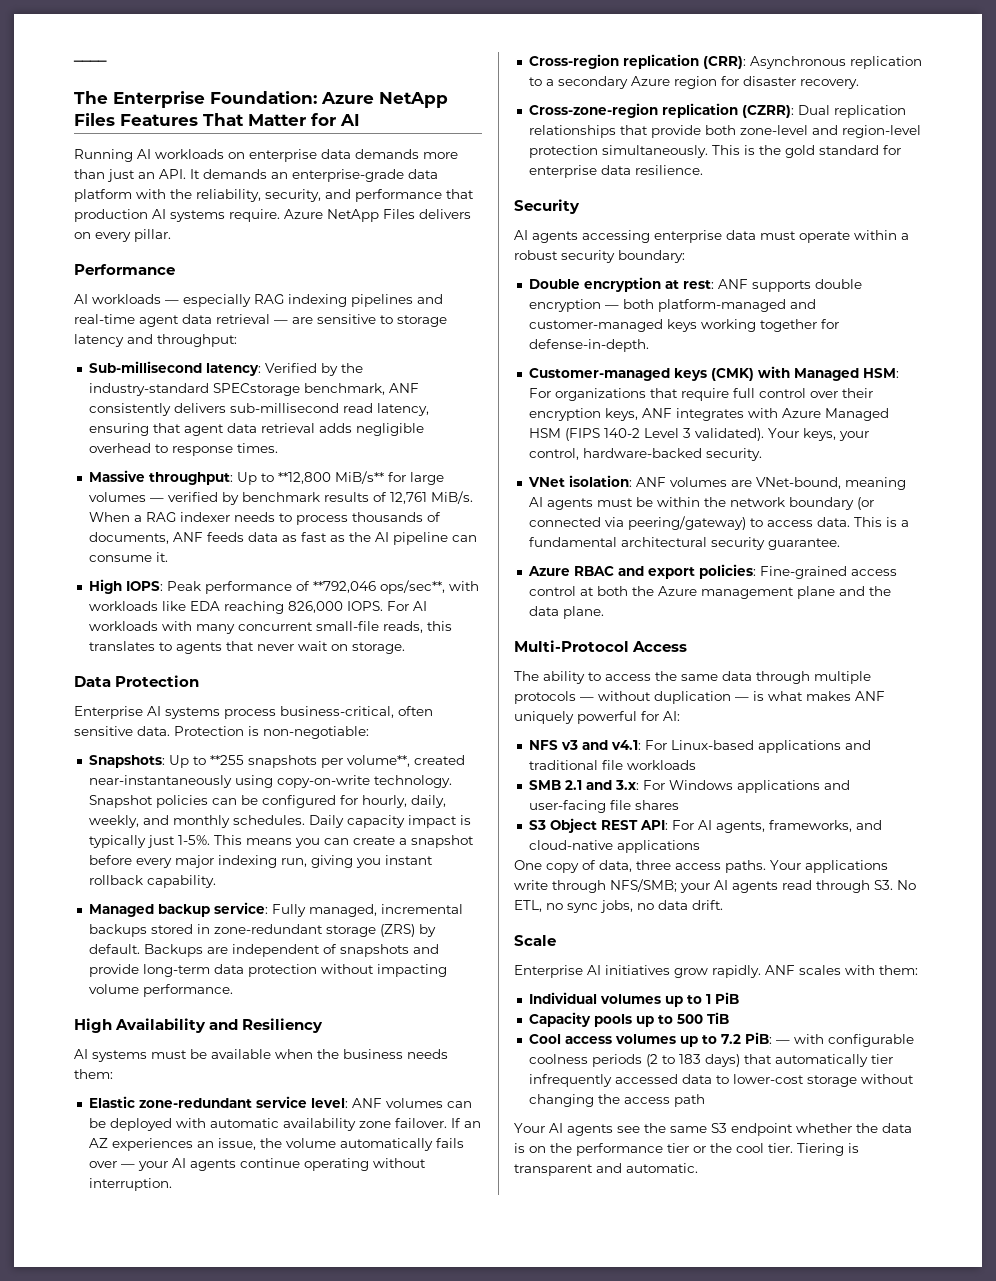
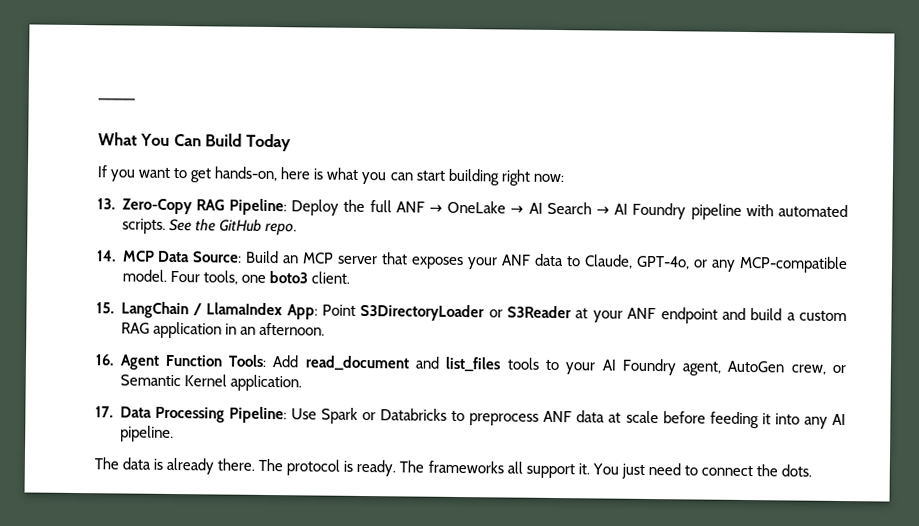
[74,91,448,108] [74,113,360,126] [74,149,458,162] [74,169,438,182] [74,189,474,202] [74,209,471,222] [74,229,171,242] [74,264,175,275] [74,294,443,307] [74,314,447,327] [74,334,237,347] [88,361,363,376] [88,383,419,396] [88,403,429,416] [88,423,424,436] [88,443,278,456] [88,470,444,485] [88,491,473,505] [88,512,441,525] [88,532,477,545] [88,552,168,562] [88,579,479,594] [88,601,427,614] [88,621,452,634] [88,641,405,654] [74,675,200,687] [74,706,433,719] [74,726,369,739] [88,755,465,768] [88,775,452,788] [88,795,446,808] [88,815,471,828] [88,835,474,848] [88,855,433,868] [88,875,216,888] [88,902,463,917] [88,924,436,937] [88,944,439,957] [88,964,447,977] [88,984,233,997] [74,1018,324,1033] [74,1049,448,1062] [74,1069,113,1079] [88,1096,472,1108] [88,1118,481,1131] [88,1138,464,1151] [88,1158,426,1171] [88,1178,172,1191] [528,54,922,69] [528,76,859,89] [528,103,906,118] [528,125,921,138] [528,145,901,158] [528,165,703,178] [514,199,580,214] [514,230,909,243] [514,250,685,263] [528,277,862,292] [528,299,816,312] [528,319,839,332] [528,339,649,352] [528,366,899,381] [528,388,873,401] [528,408,889,421] [528,428,869,441] [528,448,762,461] [527,475,906,490] [528,497,874,510] [528,516,909,530] [528,537,840,550] [527,564,897,579] [528,586,891,599] [528,606,604,619] [514,640,688,652] [514,671,871,684] [514,691,885,704] [514,711,680,724] [528,740,871,753] [528,760,696,770] [528,780,850,793] [528,800,679,813] [528,818,882,833] [528,840,700,853] [514,860,888,873] [514,879,916,893] [514,900,723,913] [514,935,556,946] [514,965,918,978] [528,992,739,1007] [528,1012,729,1027] [528,1032,914,1047] [528,1054,893,1067] [528,1074,914,1087] [528,1094,705,1107] [514,1123,912,1136] [514,1143,859,1156] [514,1163,698,1176] The Enterprise Foundation: Azure NetApp Files Features That Matter for AI // Running AI workloads on enterprise data demands more than just an API. It demands an enterprise-grade data platform with the reliability, security, and performance that production AI systems require. Azure NetApp Files delivers on every pillar. // Performance // AI workloads — especially RAG indexing pipelines and real-time agent data retrieval — are sensitive to storage latency and throughput: // Sub-millisecond latency: Verified by the industry-standard SPECstorage benchmark, ANF consistently delivers sub-millisecond read latency, ensuring that agent data retrieval adds negligible overhead to response times. // Massive throughput: Up to **12,800 MiB/s** for large volumes — verified by benchmark results of 12,761 MiB/s. When a RAG indexer needs to process thousands of documents, ANF feeds data as fast as the AI pipeline can consume it. // High IOPS: Peak performance of **792,046 ops/sec**, with workloads like EDA reaching 826,000 IOPS. For AI workloads with many concurrent small-file reads, this translates to agents that never wait on storage. // Data Protection // Enterprise AI systems process business-critical, often sensitive data. Protection is non-negotiable: // Snapshots: Up to **255 snapshots per volume**, created near-instantaneously using copy-on-write technology. Snapshot policies can be configured for hourly, daily, weekly, and monthly schedules. Daily capacity impact is typically just 1-5%. This means you can create a snapshot before every major indexing run, giving you instant rollback capability. // Managed backup service: Fully managed, incremental backups stored in zone-redundant storage (ZRS) by default. Backups are independent of snapshots and provide long-term data protection without impacting volume performance. // High Availability and Resiliency // AI systems must be available when the business needs them: // Elastic zone-redundant service level: ANF volumes can be deployed with automatic availability zone failover. If an AZ experiences an issue, the volume automatically fails over — your AI agents continue operating without interruption. // Cross-region replication (CRR): Asynchronous replication to a secondary Azure region for disaster recovery. // Cross-zone-region replication (CZRR): Dual replication relationships that provide both zone-level and region-level protection simultaneously. This is the gold standard for enterprise data resilience. // Security // AI agents accessing enterprise data must operate within a robust security boundary: // Double encryption at rest: ANF supports double encryption — both platform-managed and customer-managed keys working together for defense-in-depth. // Customer-managed keys (CMK) with Managed HSM: For organizations that require full control over their encryption keys, ANF integrates with Azure Managed HSM (FIPS 140-2 Level 3 validated). Your keys, your control, hardware-backed security. // VNet isolation: ANF volumes are VNet-bound, meaning AI agents must be within the network boundary (or connected via peering/gateway) to access data. This is a fundamental architectural security guarantee. // Azure RBAC and export policies: Fine-grained access control at both the Azure management plane and the data plane. // Multi-Protocol Access // The ability to access the same data through multiple protocols — without duplication — is what makes ANF uniquely powerful for AI: // NFS v3 and v4.1: For Linux-based applications and traditional file workloads // SMB 2.1 and 3.x: For Windows applications and user-facing file shares // S3 Object REST API: For AI agents, frameworks, and cloud-native applications // One copy of data, three access paths. Your applications write through NFS/SMB; your AI agents read through S3. No ETL, no sync jobs, no data drift. // Scale // Enterprise AI initiatives grow rapidly. ANF scales with them: // Individual volumes up to 1 PiB // Capacity pools up to 500 TiB // Cool access volumes up to 7.2 PiB: — with configurable coolness periods (2 to 183 days) that automatically tier infrequently accessed data to lower-cost storage without changing the access path // Your AI agents see the same S3 endpoint whether the data is on the performance tier or the cool tier. Tiering is transparent and automatic. -> [98,132,291,152] [97,165,564,186] [97,198,849,220] [121,218,297,236] [96,250,849,274] [121,269,350,285] [96,301,848,324] [120,321,325,339] [95,354,847,376] [119,374,302,392] [95,406,847,429] [119,425,174,443] [94,457,812,479] What You Can Build Today // If you want to get hands-on, here is what you can start building right now: // 13. Zero-Copy RAG Pipeline: Deploy the full ANF → OneLake → AI Search → AI Foundry pipeline with automated scripts. See the GitHub repo. // 14. MCP Data Source: Build an MCP server that exposes your ANF data to Claude, GPT-4o, or any MCP-compatible model. Four tools, one boto3 client. // 15. LangChain / LlamaIndex App: Point S3DirectoryLoader or S3Reader at your ANF endpoint and build a custom RAG application in an afternoon. // 16. Agent Function Tools: Add read_document and list_files tools to your AI Foundry agent, AutoGen crew, or Semantic Kernel application. // 17. Data Processing Pipeline: Use Spark or Databricks to preprocess ANF data at scale before feeding it into any AI pipeline. // The data is already there. The protocol is ready. The frameworks all support it. You just need to connect the dots.

